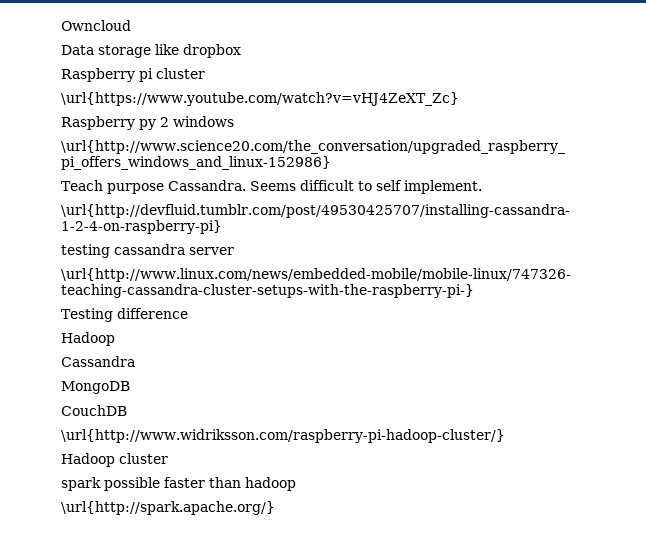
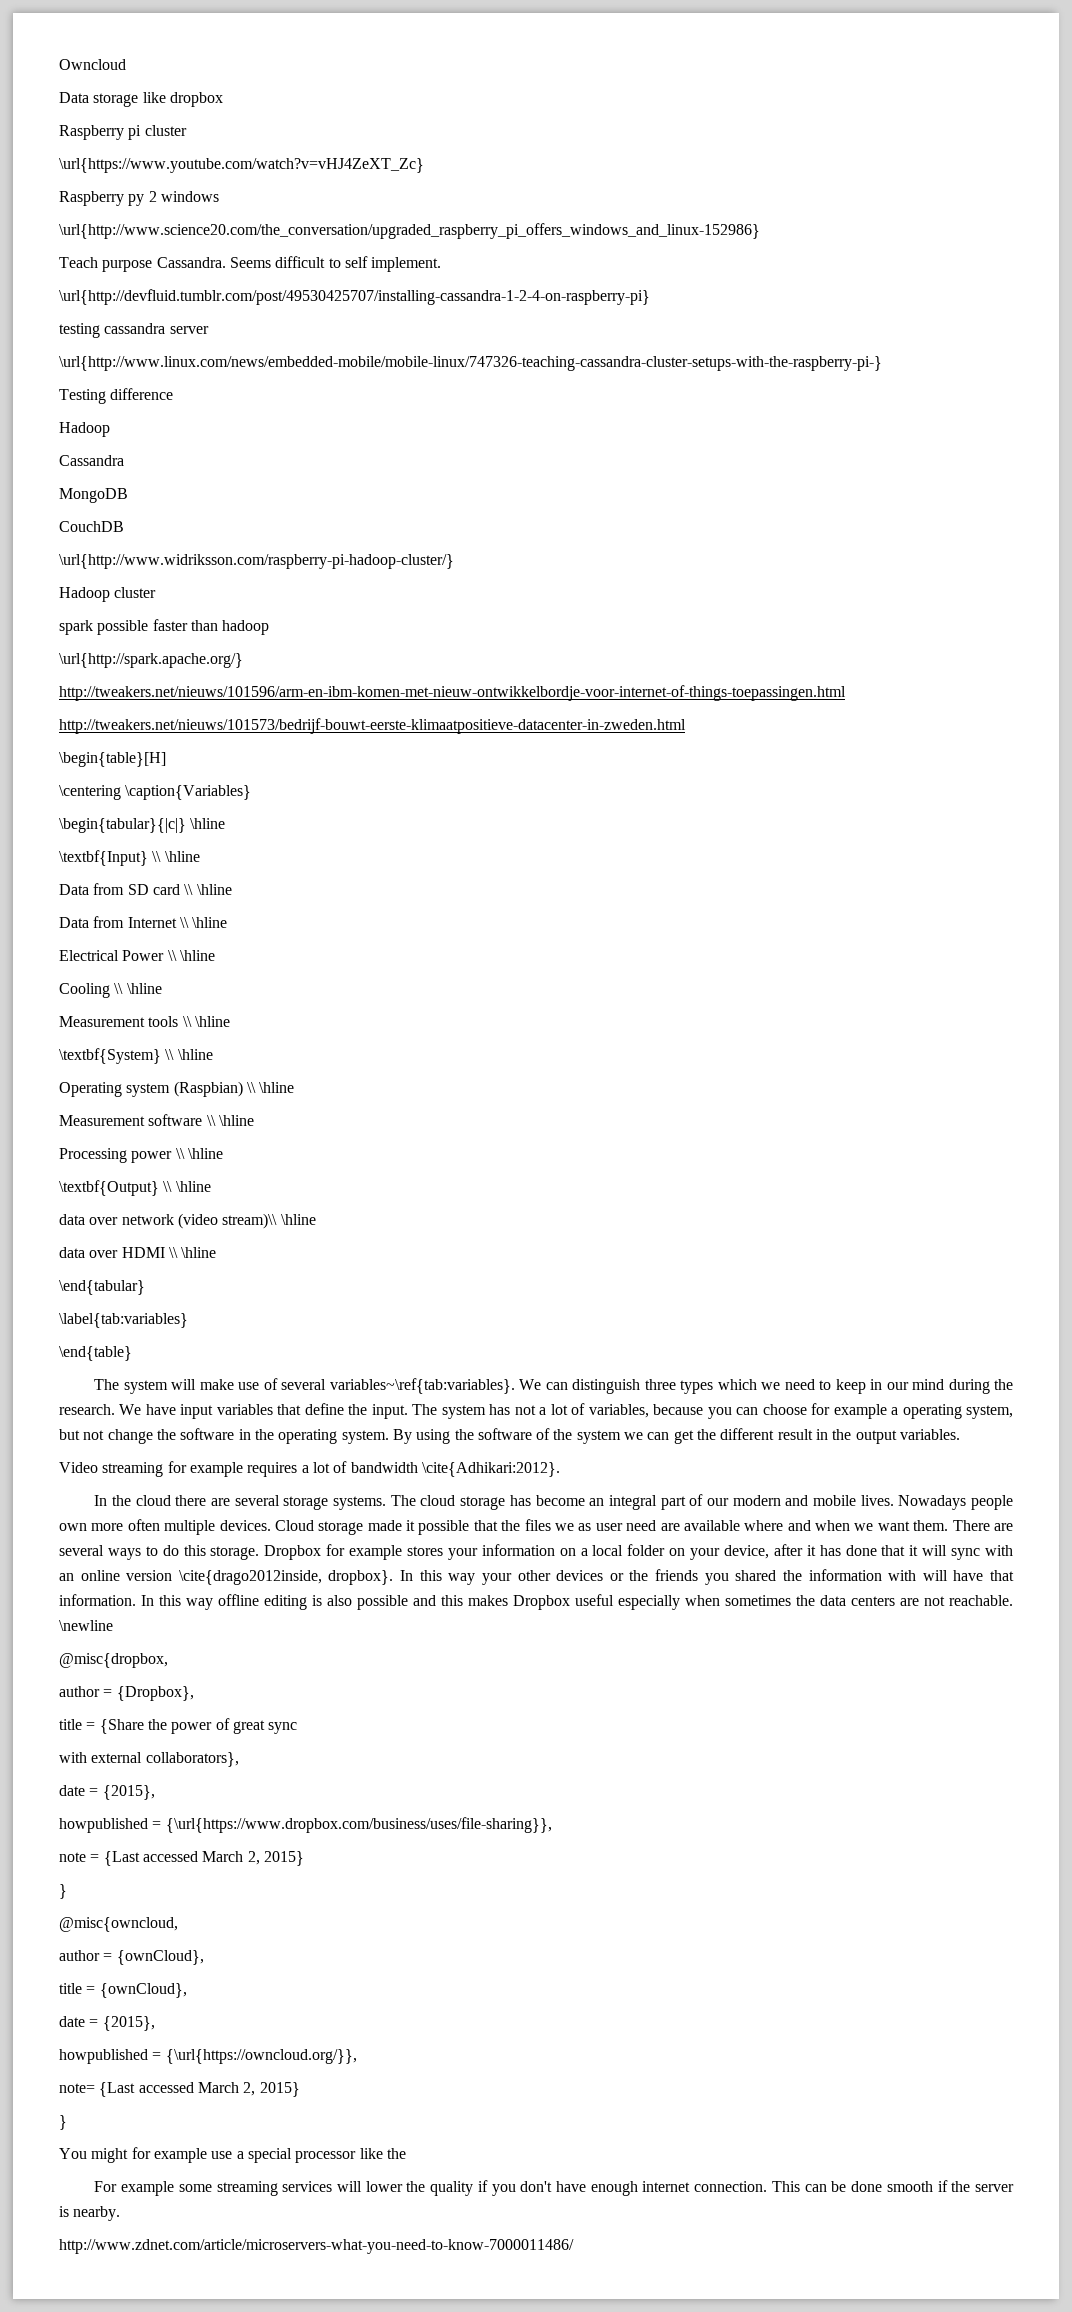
(275, 508) none -> [59,685,846,701] [59,718,686,734] [59,752,166,767] [59,785,252,800] [59,818,226,833] [59,850,200,866] [59,883,232,895] [59,916,228,928] [59,950,215,961] [59,983,162,998] [59,1016,230,1027] [59,1048,213,1064] [59,1081,295,1097] [59,1114,254,1126] [59,1148,223,1163] [59,1180,211,1196] [59,1213,316,1229] [59,1247,217,1258] [59,1280,145,1295] [59,1313,188,1328] [59,1346,132,1361] [94,1378,1014,1394] [59,1403,1014,1419] [59,1428,961,1444] [59,1461,560,1477] [94,1494,1014,1510] [59,1519,1013,1535] [59,1544,1014,1560] [59,1569,1014,1585] [59,1594,1013,1610] [59,1620,113,1631] [59,1653,168,1668] [59,1686,194,1701] [59,1718,298,1734] [59,1752,239,1767] [59,1785,155,1800] [59,1817,552,1833] [59,1851,304,1866] [59,1884,67,1899] [59,1917,178,1932] [59,1950,204,1965] [59,1983,187,1998] [59,2016,155,2031] [59,2049,357,2064] [59,2082,300,2097] [59,2115,67,2130] [59,2147,406,2163] [94,2180,1014,2196] [59,2206,121,2221] [59,2239,574,2254] // http://tweakers.net/nieuws/101596/arm-en-ibm-komen-met-nieuw-ontwikkelbordje-voor-internet-of-things-toepassingen.html // http://tweakers.net/nieuws/101573/bedrijf-bouwt-eerste-klimaatpositieve-datacenter-in-zweden.html // \begin{table}[H] // \centering \caption{Variables} // \begin{tabular}{|c|} \hline // \textbf{Input} \\ \hline // Data from SD card \\ \hline // Data from Internet \\ \hline // Electrical Power \\ \hline // Cooling \\ \hline // Measurement tools \\ \hline // \textbf{System} \\ \hline // Operating system (Raspbian) \\ \hline // Measurement software \\ \hline // Processing power \\ \hline // \textbf{Output} \\ \hline // data over network (video stream)\\ \hline // data over HDMI \\ \hline // \end{tabular} // \label{tab:variables} // \end{table} // The system will make use of several variables~\ref{tab:variables}. We can distinguish three types which we need to keep in our mind during the research. We have input variables that define the input. The system has not a lot of variables, because you can choose for example a operating system, but not change the software in the operating system. By using the software of the system we can get the different result in the output variables. // Video streaming for example requires a lot of bandwidth \cite{Adhikari:2012}. // In the cloud there are several storage systems. The cloud storage has become an integral part of our modern and mobile lives. Nowadays people own more often multiple devices. Cloud storage made it possible that the files we as user need are available where and when we want them. There are several ways to do this storage. Dropbox for example stores your information on a local folder on your device, after it has done that it will sync with an online version \cite{drago2012inside, dropbox}. In this way your other devices or the friends you shared the information with will have that information. In this way offline editing is also possible and this makes Dropbox useful especially when sometimes the data centers are not reachable. \newline // @misc{dropbox, // author = {Dropbox}, // title = {Share the power of great sync // with external collaborators}, // date = {2015}, // howpublished = {\url{https://www.dropbox.com/business/uses/file-sharing}}, // note = {Last accessed March 2, 2015} // } // @misc{owncloud, // author = {ownCloud}, // title = {ownCloud}, // date = {2015}, // howpublished = {\url{https://owncloud.org/}}, // note= {Last accessed March 2, 2015} // } // You might for example use a special processor like the // For example some streaming services will lower the quality if you don't have enough internet connection. This can be done smooth if the server is nearby. // http://www.zdnet.com/article/microservers-what-you-need-to-know-7000011486/

